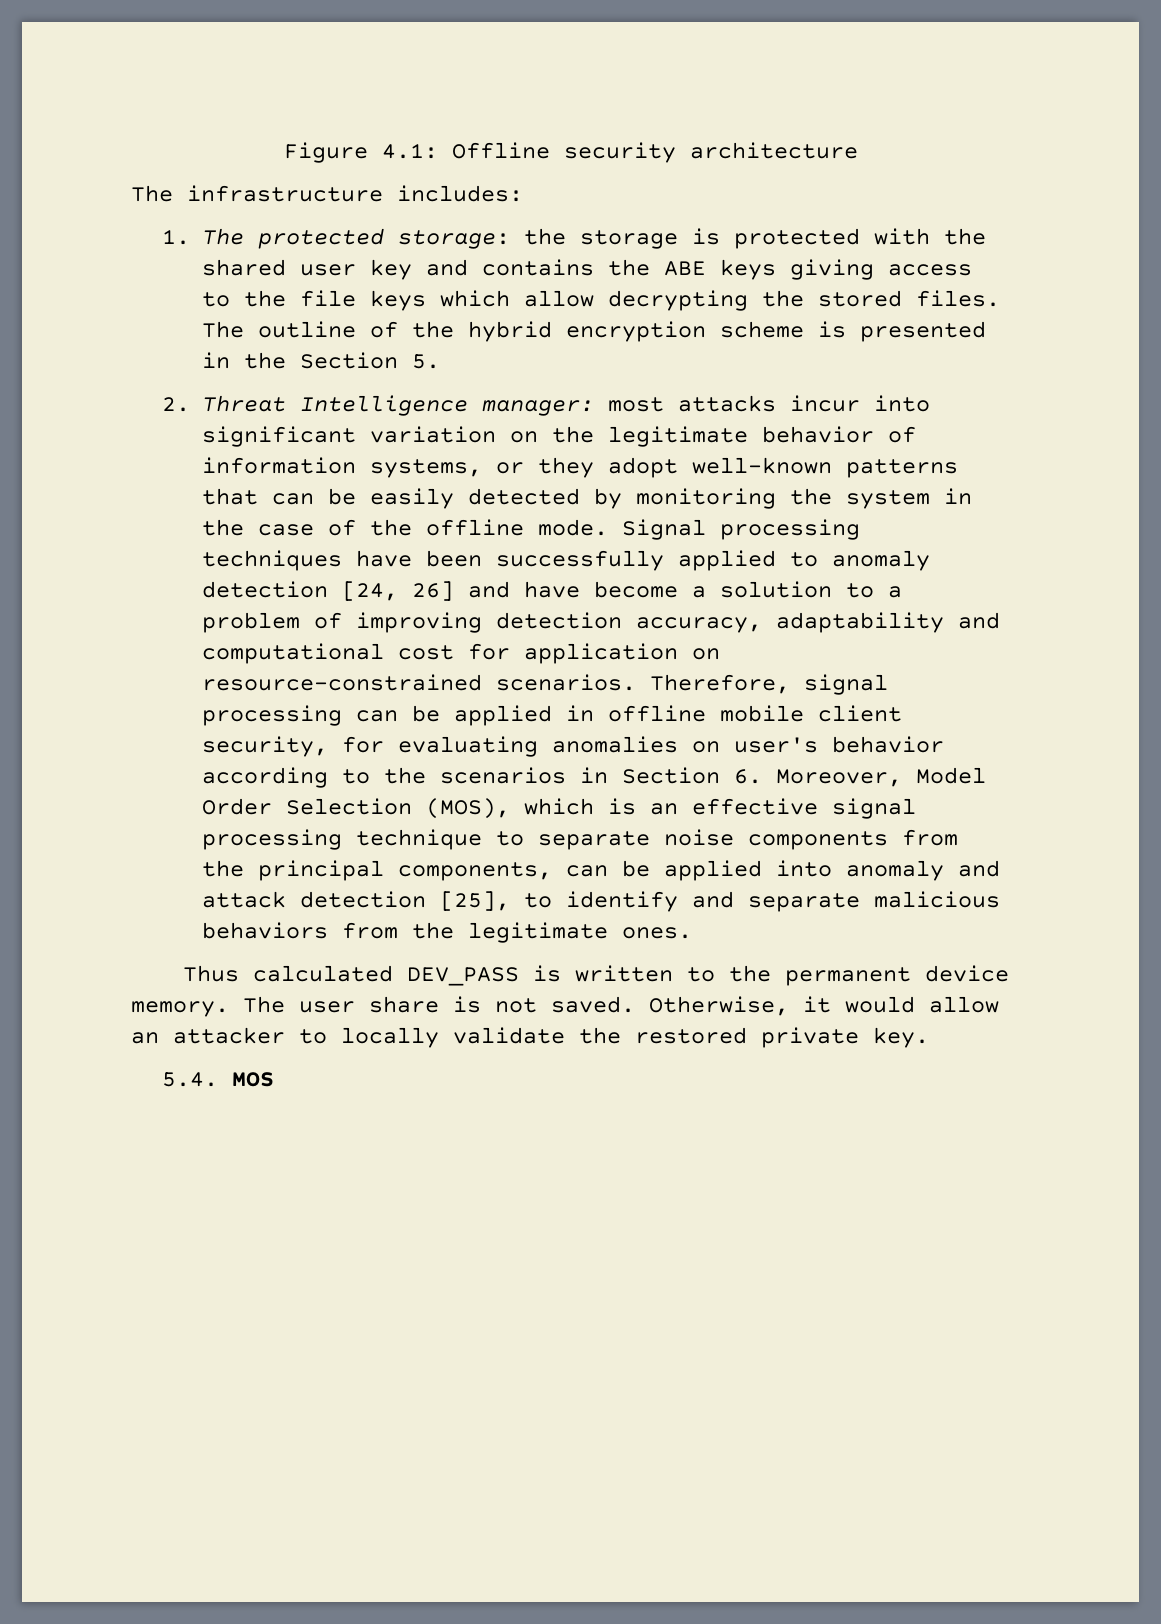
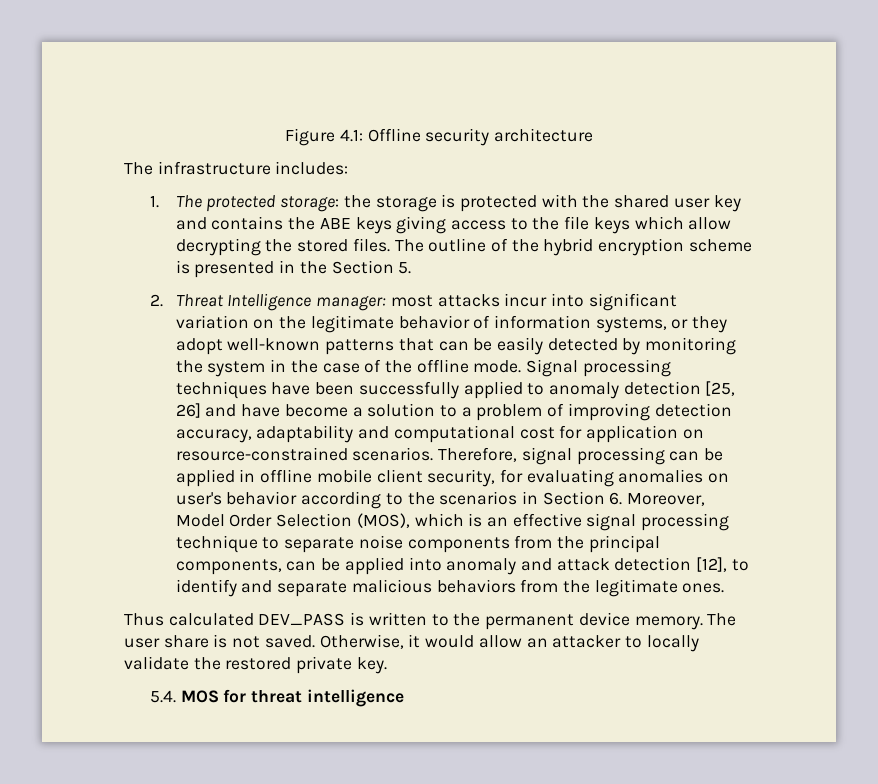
[341,581,398,601] [24, -> [705,381,736,396] [25,
[439,891,510,911] [25], -> [696,557,728,572] [12],
(274, 1079) none -> [223,689,404,707] for threat intelligence

